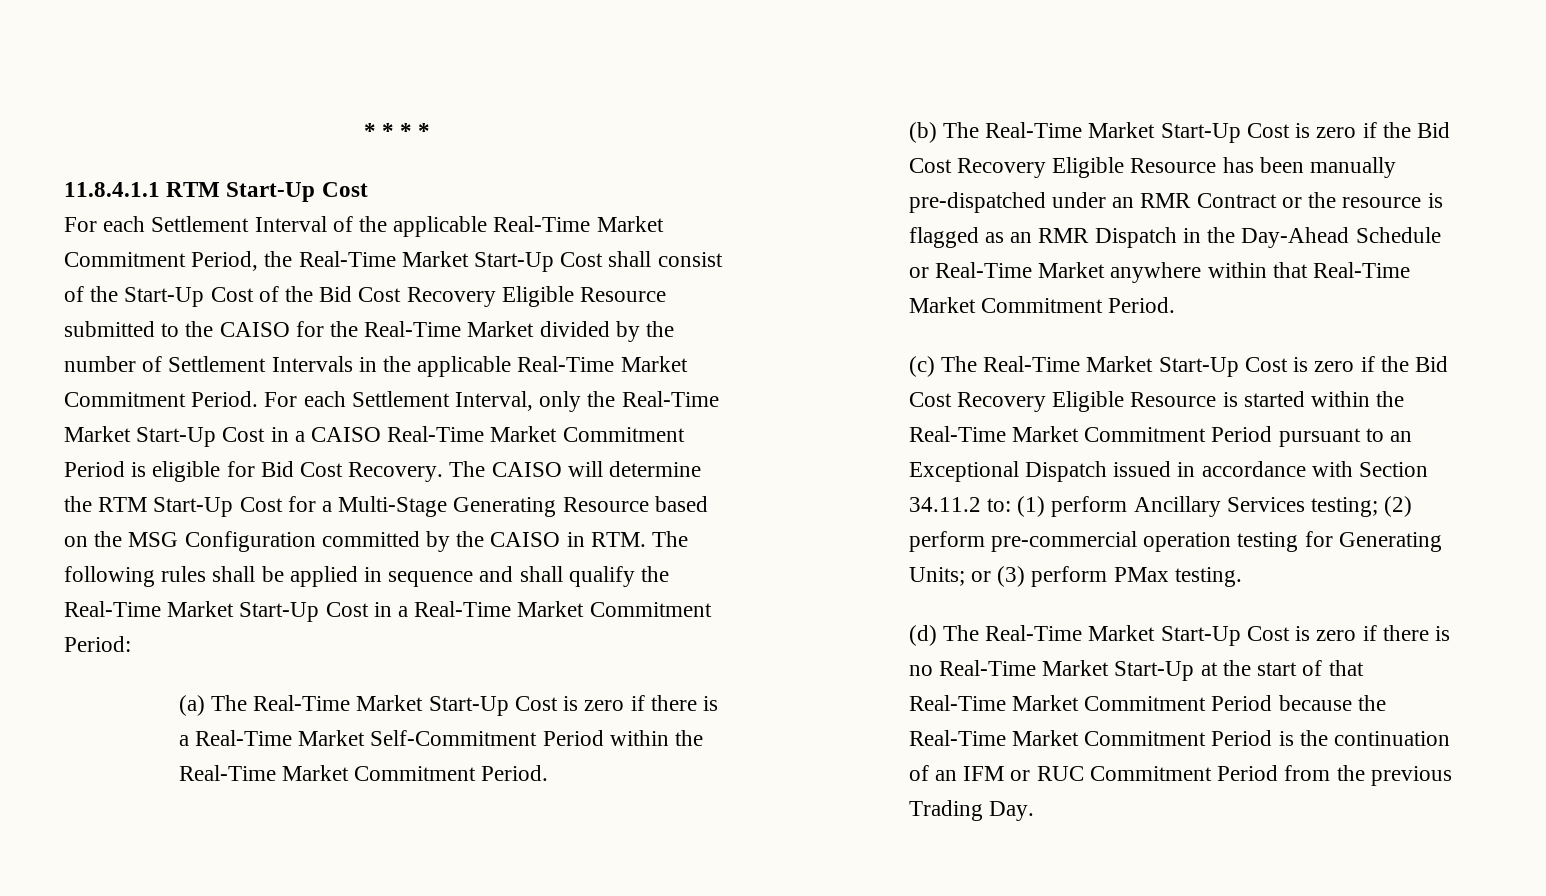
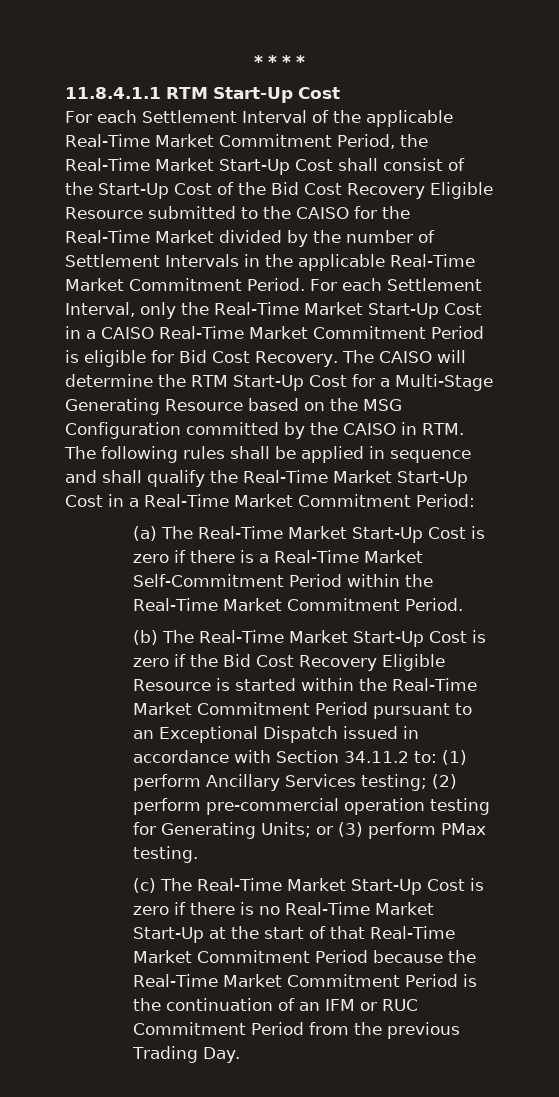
[1222,157,1397,178] [908,192,1443,213] [908,227,1441,248] [908,262,1411,283] [908,297,1176,313] [908,356,1448,377] [908,391,1217,412] has been manually pre-dispatched under an RMR Contract or the resource is flagged as an RMR Dispatch in the Day-Ahead Schedule or Real-Time Market anywhere within that Real-Time Market Commitment Period. // (c) The Real-Time Market Start-Up Cost is zero if the Bid Cost Recovery Eligible Resource -> (211, 685) none
[908,625,937,646] (d) -> [132,878,156,893] (c)

